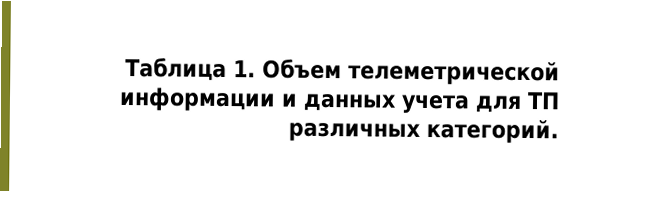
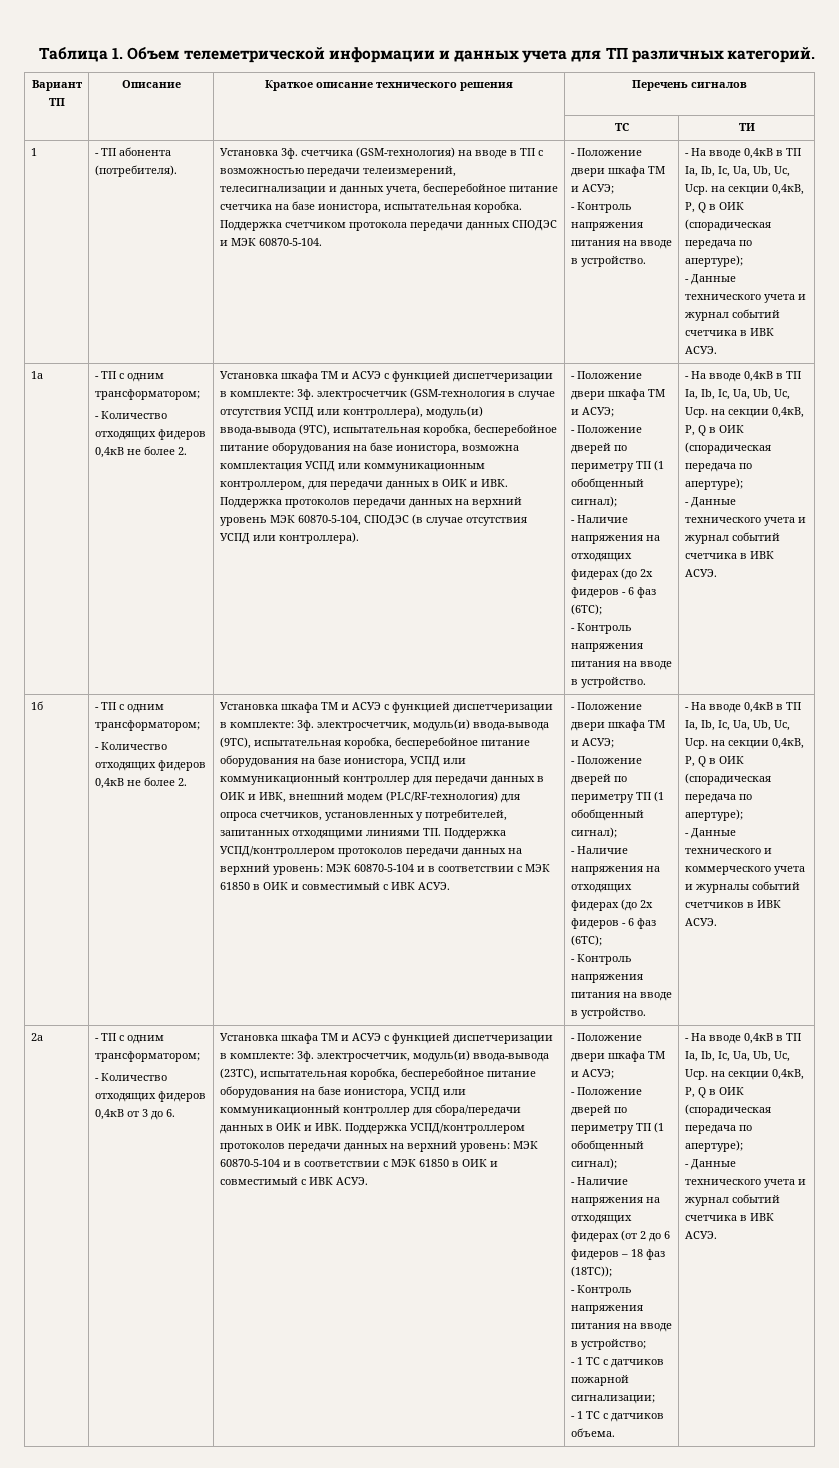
(559, 130) none -> [31,80,83,91] [48,98,65,106] [121,80,181,88] [265,80,513,91] [632,80,747,91] [614,123,629,131] [738,123,755,131] [30,148,37,156] [94,147,171,156] [94,165,177,177] [219,147,543,159] [219,166,456,177] [219,183,558,195] [219,201,522,213] [219,220,557,231] [219,238,322,246] [570,148,642,156] [570,166,665,177] [570,184,614,194] [570,202,632,213] [570,222,643,231] [570,240,672,249] [570,256,646,267] [684,148,801,159] [684,166,790,177] [684,184,804,195] [684,202,744,213] [684,219,771,231] [684,240,752,249] [684,255,743,267] [684,274,736,285] [684,294,806,303] [684,309,780,321] [684,328,774,336] [684,346,717,354] [30,371,43,379] [94,371,164,382] [94,389,200,400] [94,411,167,419] [94,429,206,440] [94,446,187,458] [219,371,553,382] [219,388,555,400] [219,406,483,418] [219,424,557,436] [219,442,519,454] [219,461,485,472] [219,479,508,490] [219,497,522,508] [219,514,527,526] [219,532,359,544] [570,371,642,379] [570,389,665,400] [570,407,614,417] [570,425,642,433] [570,443,627,454] [570,460,664,472] [570,478,644,490] [570,496,617,507] [570,515,628,523] [570,535,660,544] [570,553,632,562] [570,568,653,580] [570,587,656,598] [570,604,602,615] [570,623,632,634] [570,643,643,652] [570,661,672,670] [570,677,646,688] [684,371,801,382] [684,389,790,400] [684,407,804,418] [684,425,744,436] [684,442,771,454] [684,463,752,472] [684,478,743,490] [684,497,736,508] [684,517,806,526] [684,532,780,544] [684,551,774,559] [684,569,717,577] [30,701,43,710] [94,702,164,713] [94,720,200,731] [94,742,167,750] [94,760,206,771] [94,777,187,789] [219,702,553,713] [219,719,549,731] [219,737,530,749] [219,755,466,767] [219,774,544,785] [219,791,520,803] [219,809,507,821] [219,828,506,839] [219,846,522,857] [219,864,550,875] [219,882,450,890] [570,702,642,710] [570,720,665,731] [570,738,614,748] [570,756,642,764] [570,774,627,785] [570,791,664,803] [570,809,644,821] [570,827,617,838] [570,846,628,854] [570,866,660,875] [570,884,632,893] [570,899,653,911] [570,918,656,929] [570,935,602,946] [570,954,632,965] [570,974,643,983] [570,992,672,1001] [570,1008,646,1019] [684,702,801,713] [684,720,790,731] [684,738,804,749] [684,756,744,767] [684,773,771,785] [684,794,752,803] [684,809,743,821] [684,828,736,839] [684,848,772,854] [684,866,805,875] [684,881,800,893] [684,900,781,908] [684,918,717,926] [30,1033,43,1041] [94,1033,164,1044] [94,1051,200,1062] [94,1073,167,1081] [94,1091,206,1102] [94,1109,175,1120] [219,1033,553,1044] [219,1050,549,1062] [219,1068,536,1080] [219,1086,466,1098] [219,1104,521,1116] [219,1123,525,1134] [219,1141,538,1152] [219,1159,498,1167] [219,1177,368,1185] [570,1033,642,1041] [570,1051,665,1062] [570,1069,614,1079] [570,1087,642,1095] [570,1105,627,1116] [570,1122,664,1134] [570,1140,644,1152] [570,1158,617,1169] [570,1177,628,1185] [570,1197,660,1206] [570,1215,632,1224] [570,1230,670,1242] [570,1249,665,1260] [570,1266,612,1277] [570,1285,632,1296] [570,1305,643,1314] [570,1323,672,1332] [570,1339,646,1350] [570,1357,664,1368] [570,1375,629,1386] [570,1395,655,1404] [570,1411,664,1422] [570,1428,615,1437] [684,1033,801,1044] [684,1051,790,1062] [684,1069,804,1080] [684,1087,744,1098] [684,1104,771,1116] [684,1125,752,1134] [684,1140,743,1152] [684,1159,736,1170] [684,1179,806,1188] [684,1194,780,1206] [684,1213,774,1221] [684,1231,717,1239] // Вариант ТП | Описание | Краткое описание технического решения | Перечень сигналов // | | | ТС | ТИ // 1 | - ТП абонента (потребителя). | Установка 3ф. счетчика (GSM-технология) на вводе в ТП с возможностью передачи телеизмерений, телесигнализации и данных учета, бесперебойное питание счетчика на базе ионистора, испытательная коробка. Поддержка счетчиком протокола передачи данных СПОДЭС и МЭК 60870-5-104. | - Положение двери шкафа ТМ и АСУЭ; // - Контроль напряжения питания на вводе в устройство. | - На вводе 0,4кВ в ТП Iа, Ib, Ic, Ua, Ub, Uc, Uср. на секции 0,4кВ, P, Q в ОИК (спорадическая передача по апертуре); // - Данные технического учета и журнал событий счетчика в ИВК АСУЭ. // 1а | - ТП с одним трансформатором; // - Количество отходящих фидеров 0,4кВ не более 2. | Установка шкафа ТМ и АСУЭ с функцией диспетчеризации в комплекте: 3ф. электросчетчик (GSM-технология в случае отсутствия УСПД или контроллера), модуль(и) ввода-вывода (9ТС), испытательная коробка, бесперебойное питание оборудования на базе ионистора, возможна комплектация УСПД или коммуникационным контроллером, для передачи данных в ОИК и ИВК. Поддержка протоколов передачи данных на верхний уровень МЭК 60870-5-104, СПОДЭС (в случае отсутствия УСПД или контроллера). | - Положение двери шкафа ТМ и АСУЭ; // - Положение дверей по периметру ТП (1 обобщенный сигнал); // - Наличие напряжения на отходящих фидерах (до 2х фидеров - 6 фаз (6ТС); // - Контроль напряжения питания на вводе в устройство. | - На вводе 0,4кВ в ТП Iа, Ib, Ic, Ua, Ub, Uc, Uср. на секции 0,4кВ, P, Q в ОИК (спорадическая передача по апертуре); // - Данные технического учета и журнал событий счетчика в ИВК АСУЭ. // 1б | - ТП с одним трансформатором; // - Количество отходящих фидеров 0,4кВ не более 2. | Установка шкафа ТМ и АСУЭ с функцией диспетчеризации в комплекте: 3ф. электросчетчик, модуль(и) ввода-вывода (9ТС), испытательная коробка, бесперебойное питание оборудования на базе ионистора, УСПД или коммуникационный контроллер для передачи данных в ОИК и ИВК, внешний модем (PLC/RF-технология) для опроса счетчиков, установленных у потребителей, запитанных отходящими линиями ТП. Поддержка УСПД/контроллером протоколов передачи данных на верхний уровень: МЭК 60870-5-104 и в соответствии с МЭК 61850 в ОИК и совместимый с ИВК АСУЭ. | - Положение двери шкафа ТМ и АСУЭ; // - Положение дверей по периметру ТП (1 обобщенный сигнал); // - Наличие напряжения на отходящих фидерах (до 2х фидеров - 6 фаз (6ТС); // - Контроль напряжения питания на вводе в устройство. | - На вводе 0,4кВ в ТП Iа, Ib, Ic, Ua, Ub, Uc, Uср. на секции 0,4кВ, P, Q в ОИК (спорадическая передача по апертуре); // - Данные технического и коммерческого учета и журналы событий счетчиков в ИВК АСУЭ. // 2а | - ТП с одним трансформатором; // - Количество отходящих фидеров 0,4кВ от 3 до 6. | Установка шкафа ТМ и АСУЭ с функцией диспетчеризации в комплекте: 3ф. электросчетчик, модуль(и) ввода-вывода (23ТС), испытательная коробка, бесперебойное питание оборудования на базе ионистора, УСПД или коммуникационный контроллер для сбора/передачи данных в ОИК и ИВК. Поддержка УСПД/контроллером протоколов передачи данных на верхний уровень: МЭК 60870-5-104 и в соответствии с МЭК 61850 в ОИК и совместимый с ИВК АСУЭ. | - Положение двери шкафа ТМ и АСУЭ; // - Положение дверей по периметру ТП (1 обобщенный сигнал); // - Наличие напряжения на отходящих фидерах (от 2 до 6 фидеров – 18 фаз (18ТС)); // - Контроль напряжения питания на вводе в устройство; // - 1 ТС с датчиков пожарной сигнализации; // - 1 ТС с датчиков объема. | - На вводе 0,4кВ в ТП Iа, Ib, Ic, Ua, Ub, Uc, Uср. на секции 0,4кВ, P, Q в ОИК (спорадическая передача по апертуре); // - Данные технического учета и журнал событий счетчика в ИВК АСУЭ.

